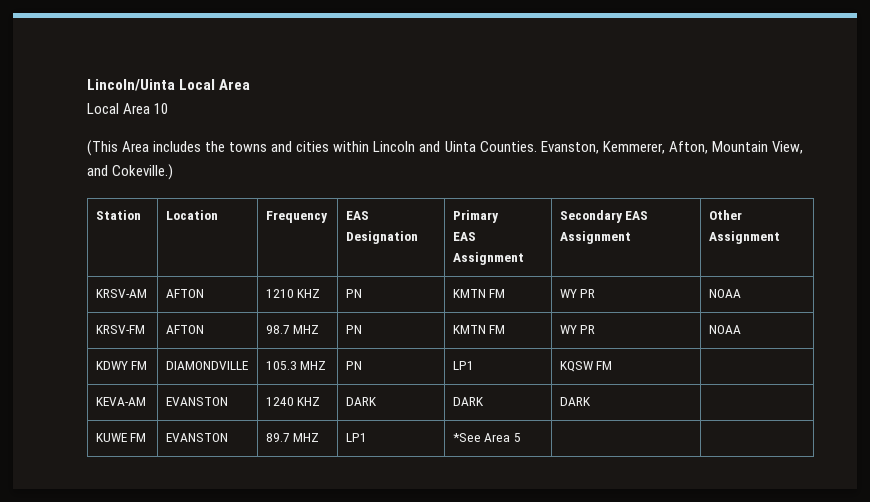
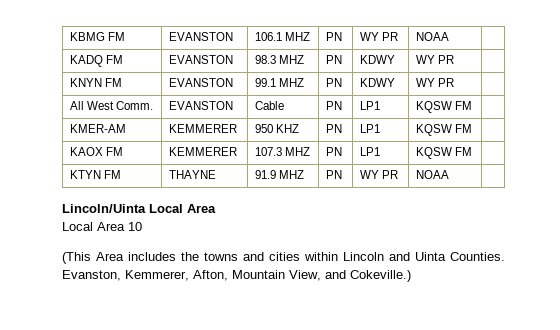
(87, 85) none -> [70,32,126,41] [169,32,234,41] [255,32,311,41] [326,32,343,41] [360,32,399,41] [416,32,450,41] [70,55,124,67] [169,55,234,64] [255,55,305,64] [326,55,343,64] [360,55,396,64] [416,55,455,64] [70,78,123,87] [169,78,234,87] [255,78,305,87] [326,78,343,87] [360,78,396,87] [416,78,455,87] [70,101,154,110] [169,101,234,110] [255,101,285,110] [326,101,343,110] [360,101,381,110] [416,101,473,113] [70,124,127,133] [169,124,238,133] [255,124,300,133] [326,124,343,133] [360,124,381,133] [416,124,473,136] [70,147,124,156] [169,147,238,156] [255,147,311,156] [326,147,343,156] [360,147,381,156] [416,147,473,159] [70,170,122,179] [169,170,217,179] [255,170,305,179] [326,170,343,179] [360,170,399,179] [416,170,450,179] KBMG FM | EVANSTON | 106.1 MHZ | PN | WY PR | NOAA | // KADQ FM | EVANSTON | 98.3 MHZ | PN | KDWY | WY PR | // KNYN FM | EVANSTON | 99.1 MHZ | PN | KDWY | WY PR | // All West Comm. | EVANSTON | Cable | PN | LP1 | KQSW FM | // KMER-AM | KEMMERER | 950 KHZ | PN | LP1 | KQSW FM | // KAOX FM | KEMMERER | 107.3 MHZ | PN | LP1 | KQSW FM | // KTYN FM | THAYNE | 91.9 MHZ | PN | WY PR | NOAA | //
[95,210,141,220] [165,210,218,220] [265,211,328,223] [345,211,369,220] [345,231,418,244] [452,210,499,223] [452,232,476,241] [452,252,524,265] [559,210,649,223] [559,231,631,244] [708,210,742,220] [708,231,780,244] [95,289,147,298] [165,289,204,298] [265,289,321,298] [345,289,362,298] [452,289,506,298] [559,289,596,298] [708,289,741,298] [95,325,145,334] [165,325,204,334] [265,325,320,334] [345,325,362,334] [452,325,506,334] [559,325,596,334] [708,325,741,334] [95,361,148,370] [165,361,248,370] [265,361,327,370] [345,361,362,370] [452,361,474,370] [559,361,613,372] [95,397,146,406] [165,397,228,406] [265,397,321,406] [345,397,377,406] [452,397,484,406] [559,397,591,406] [95,433,147,442] [165,433,228,442] [265,433,320,442] [345,433,367,442] [452,433,521,442] // Station | Location | Frequency | EAS Designation | Primary // EAS Assignment | Secondary EAS Assignment | Other Assignment // KRSV-AM | AFTON | 1210 KHZ | PN | KMTN FM | WY PR | NOAA // KRSV-FM | AFTON | 98.7 MHZ | PN | KMTN FM | WY PR | NOAA // KDWY FM | DIAMONDVILLE | 105.3 MHZ | PN | LP1 | KQSW FM | // KEVA-AM | EVANSTON | 1240 KHZ | DARK | DARK | DARK | // KUWE FM | EVANSTON | 89.7 MHZ | LP1 | *See Area 5 | | -> (411, 276) none

